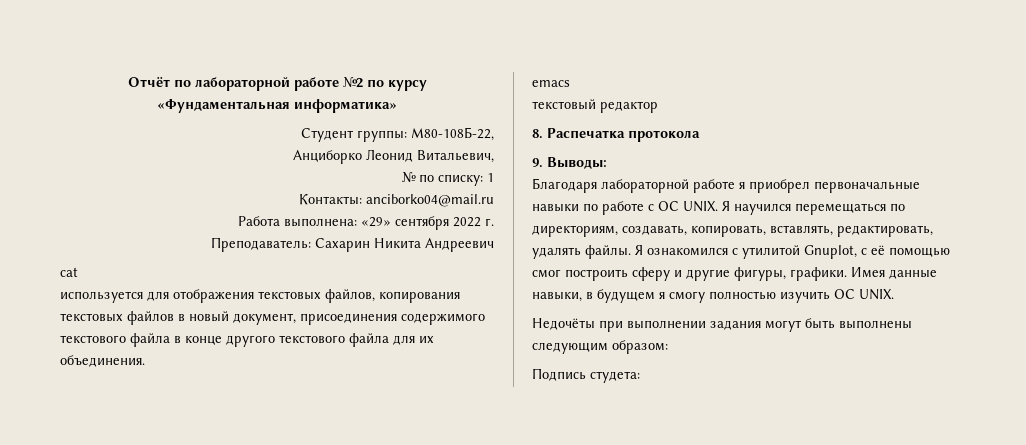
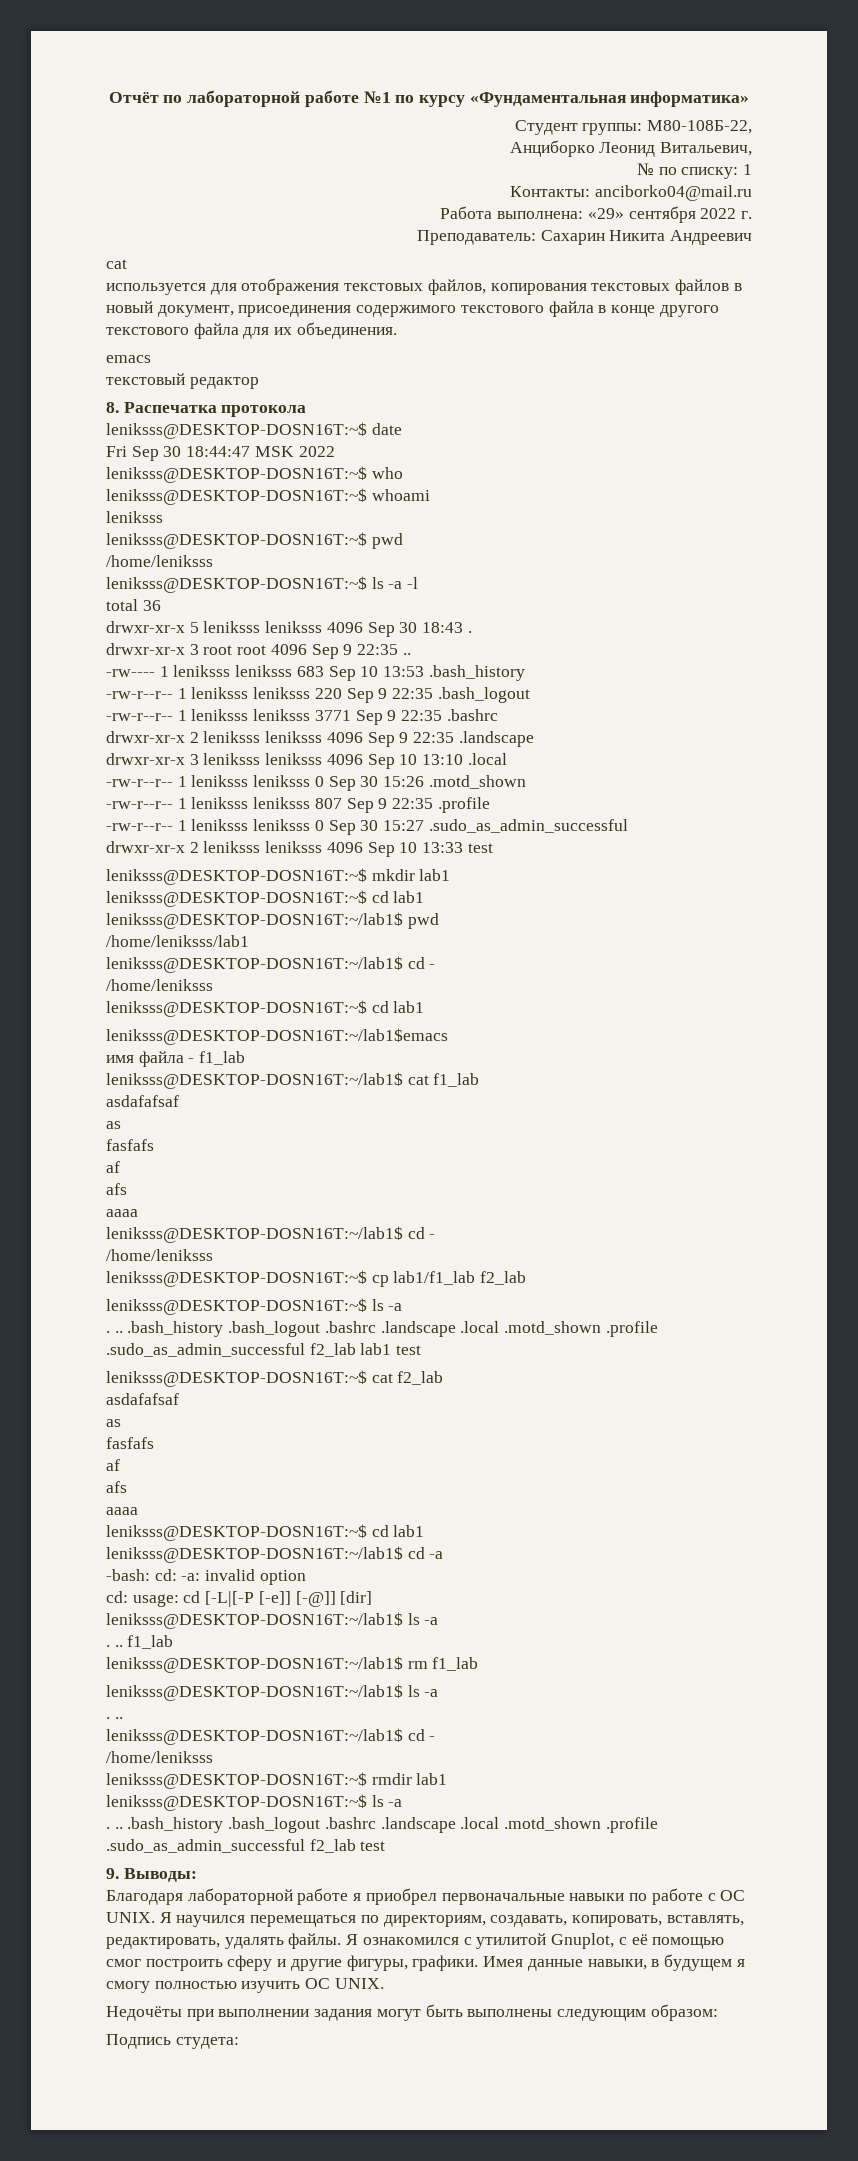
[342,77,363,88] №2 -> [363,91,391,103] №1
(700, 136) none -> [106,422,402,439] [106,446,335,461] [106,466,403,483] [106,488,430,505] [106,511,163,523] [106,532,403,549] [106,555,213,567] [106,576,419,593] [106,599,161,611] [106,621,472,637] [106,643,411,659] [106,665,525,681] [106,687,530,703] [106,709,498,725] [106,731,534,747] [106,753,507,769] [106,775,526,791] [106,797,490,813] [106,819,628,835] [106,841,493,857] [106,868,451,885] [106,890,425,907] [106,912,439,929] [106,935,249,947] [106,956,436,973] [106,979,213,991] [106,1000,425,1017] [106,1028,448,1045] [106,1051,246,1067] [106,1072,480,1089] [106,1095,179,1107] [106,1121,121,1129] [106,1139,154,1151] [106,1161,120,1173] [106,1183,127,1195] [106,1209,138,1217] [106,1226,436,1243] [106,1249,213,1261] [106,1270,527,1287] [106,1298,403,1315] [106,1321,658,1337] [106,1343,422,1357] [106,1370,444,1387] [106,1393,179,1405] [106,1419,121,1427] [106,1437,154,1449] [106,1459,120,1471] [106,1481,127,1493] [106,1507,138,1515] [106,1524,425,1541] [106,1546,444,1563] [106,1569,306,1585] [106,1591,373,1607] [106,1612,439,1629] [106,1635,174,1649] [106,1656,479,1673] [106,1684,439,1701] [106,1717,123,1719] [106,1728,436,1745] [106,1751,213,1763] [106,1772,448,1789] [106,1794,403,1811] [106,1817,658,1833] [106,1839,386,1853] // leniksss@DESKTOP-DOSN16T:~$ date // Fri Sep 30 18:44:47 MSK 2022 // leniksss@DESKTOP-DOSN16T:~$ who // leniksss@DESKTOP-DOSN16T:~$ whoami // leniksss // leniksss@DESKTOP-DOSN16T:~$ pwd // /home/leniksss // leniksss@DESKTOP-DOSN16T:~$ ls -a -l // total 36 // drwxr-xr-x 5 leniksss leniksss 4096 Sep 30 18:43 . // drwxr-xr-x 3 root root 4096 Sep 9 22:35 .. // -rw---- 1 leniksss leniksss 683 Sep 10 13:53 .bash_history // -rw-r--r-- 1 leniksss leniksss 220 Sep 9 22:35 .bash_logout // -rw-r--r-- 1 leniksss leniksss 3771 Sep 9 22:35 .bashrc // drwxr-xr-x 2 leniksss leniksss 4096 Sep 9 22:35 .landscape // drwxr-xr-x 3 leniksss leniksss 4096 Sep 10 13:10 .local // -rw-r--r-- 1 leniksss leniksss 0 Sep 30 15:26 .motd_shown // -rw-r--r-- 1 leniksss leniksss 807 Sep 9 22:35 .profile // -rw-r--r-- 1 leniksss leniksss 0 Sep 30 15:27 .sudo_as_admin_successful // drwxr-xr-x 2 leniksss leniksss 4096 Sep 10 13:33 test // leniksss@DESKTOP-DOSN16T:~$ mkdir lab1 // leniksss@DESKTOP-DOSN16T:~$ cd lab1 // leniksss@DESKTOP-DOSN16T:~/lab1$ pwd // /home/leniksss/lab1 // leniksss@DESKTOP-DOSN16T:~/lab1$ cd - // /home/leniksss // leniksss@DESKTOP-DOSN16T:~$ cd lab1 // leniksss@DESKTOP-DOSN16T:~/lab1$emacs // имя файла - f1_lab // leniksss@DESKTOP-DOSN16T:~/lab1$ cat f1_lab // asdafafsaf // as // fasfafs // af // afs // aaaa // leniksss@DESKTOP-DOSN16T:~/lab1$ cd - // /home/leniksss // leniksss@DESKTOP-DOSN16T:~$ cp lab1/f1_lab f2_lab // leniksss@DESKTOP-DOSN16T:~$ ls -a // . .. .bash_history .bash_logout .bashrc .landscape .local .motd_shown .profile .sudo_as_admin_successful f2_lab lab1 test // leniksss@DESKTOP-DOSN16T:~$ cat f2_lab // asdafafsaf // as // fasfafs // af // afs // aaaa // leniksss@DESKTOP-DOSN16T:~$ cd lab1 // leniksss@DESKTOP-DOSN16T:~/lab1$ cd -a // -bash: cd: -a: invalid option // cd: usage: cd [-L|[-P [-e]] [-@]] [dir] // leniksss@DESKTOP-DOSN16T:~/lab1$ ls -a // . .. f1_lab // leniksss@DESKTOP-DOSN16T:~/lab1$ rm f1_lab // leniksss@DESKTOP-DOSN16T:~/lab1$ ls -a // . .. // leniksss@DESKTOP-DOSN16T:~/lab1$ cd - // /home/leniksss // leniksss@DESKTOP-DOSN16T:~$ rmdir lab1 // leniksss@DESKTOP-DOSN16T:~$ ls -a // . .. .bash_history .bash_logout .bashrc .landscape .local .motd_shown .profile .sudo_as_admin_successful f2_lab test

